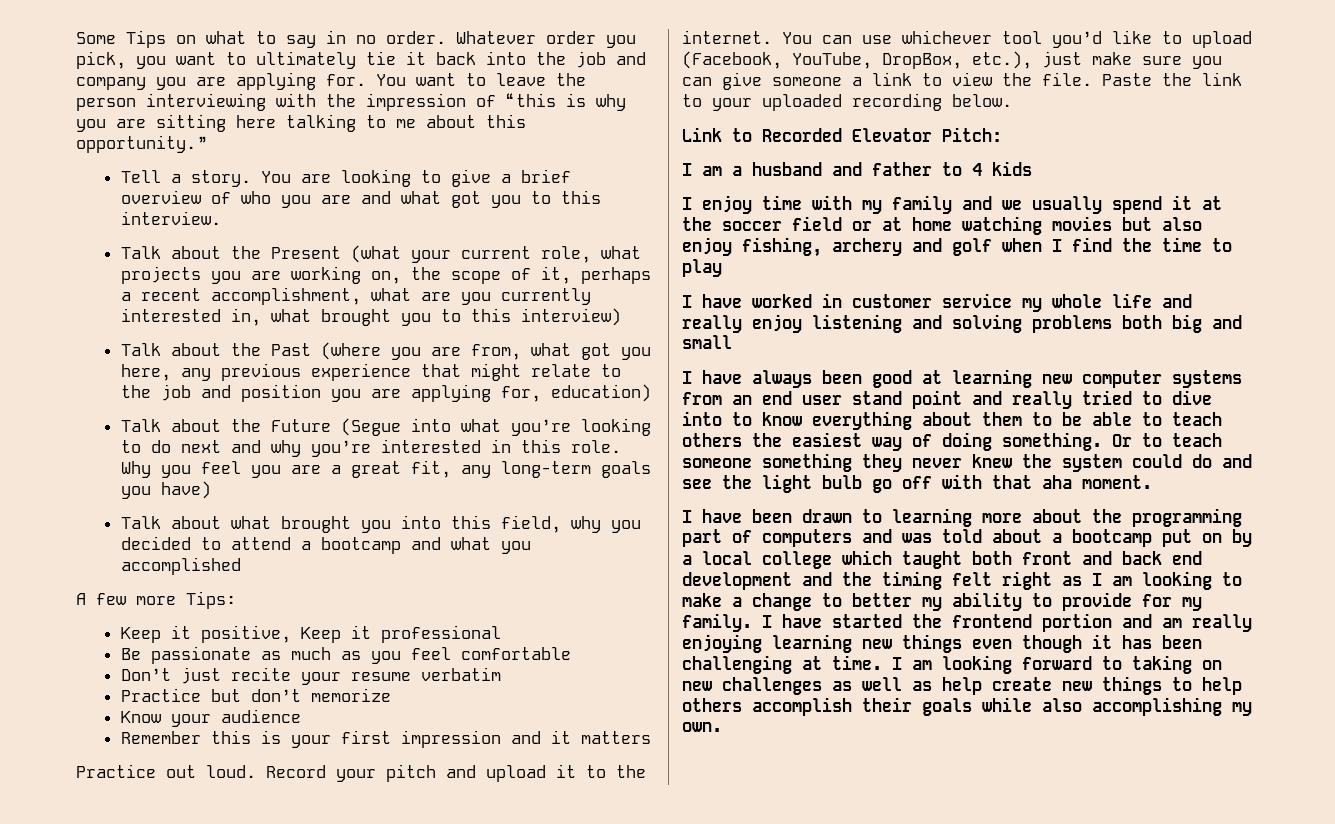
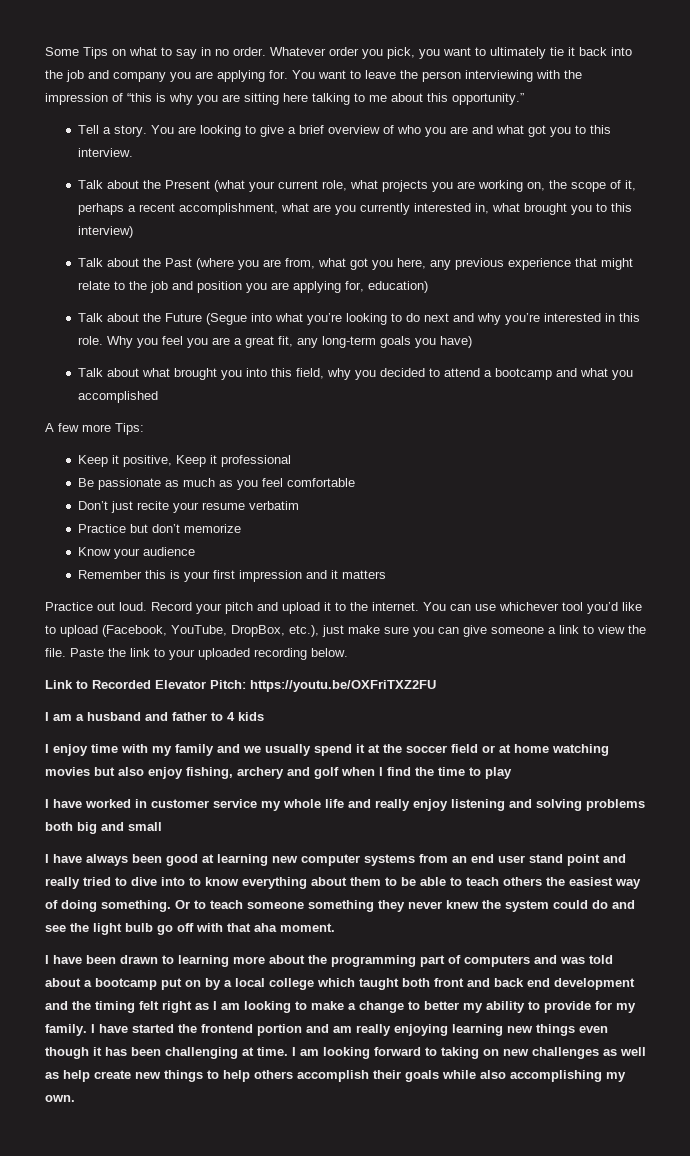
(1002, 134) none -> [250,680,436,692] https://youtu.be/OXFriTXZ2FU

